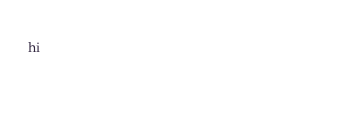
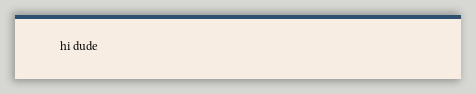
(40, 47) none -> [73,41,99,51] dude

